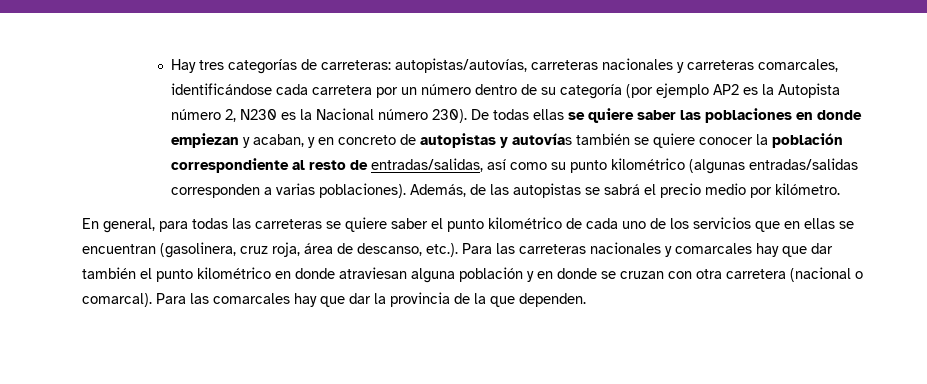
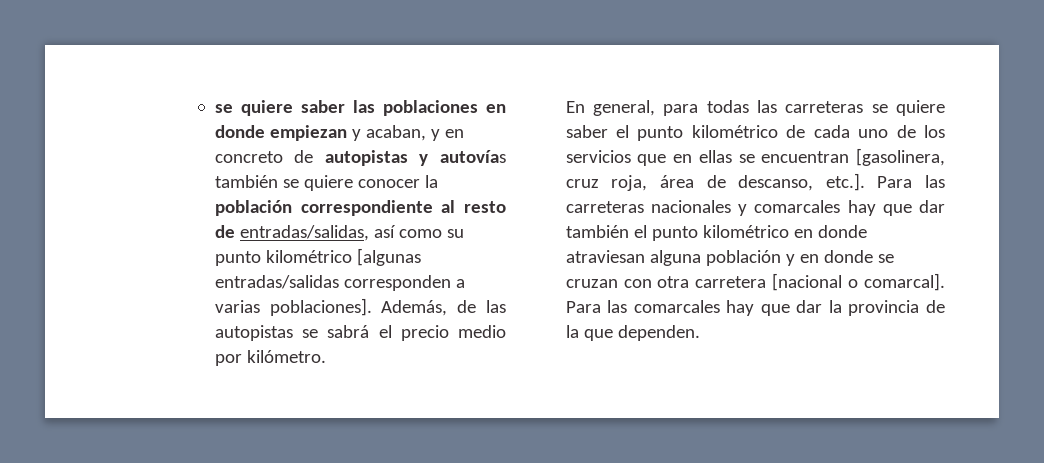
[170,58,838,74] [170,83,840,99] [170,108,564,123] Hay tres categorías de carreteras: autopistas/autovías, carreteras nacionales y carreteras comarcales, identificándose cada carretera por un número dentro de su categoría (por ejemplo AP2 es la Autopista número 2, N230 es la Nacional número 230). De todas ellas -> (214, 108) none
[688,159,745,174] (algunas -> [356,248,421,266] [algunas
[318,183,406,198] poblaciones). -> [269,298,372,316] poblaciones].
[160,242,237,258] (gasolinera, -> [856,148,945,166] [gasolinera,
[426,243,459,257] etc.). -> [825,173,865,191] etc.].
[790,267,864,282] [82,293,153,307] (nacional o comarcal). -> [772,273,945,291] [nacional o comarcal].

